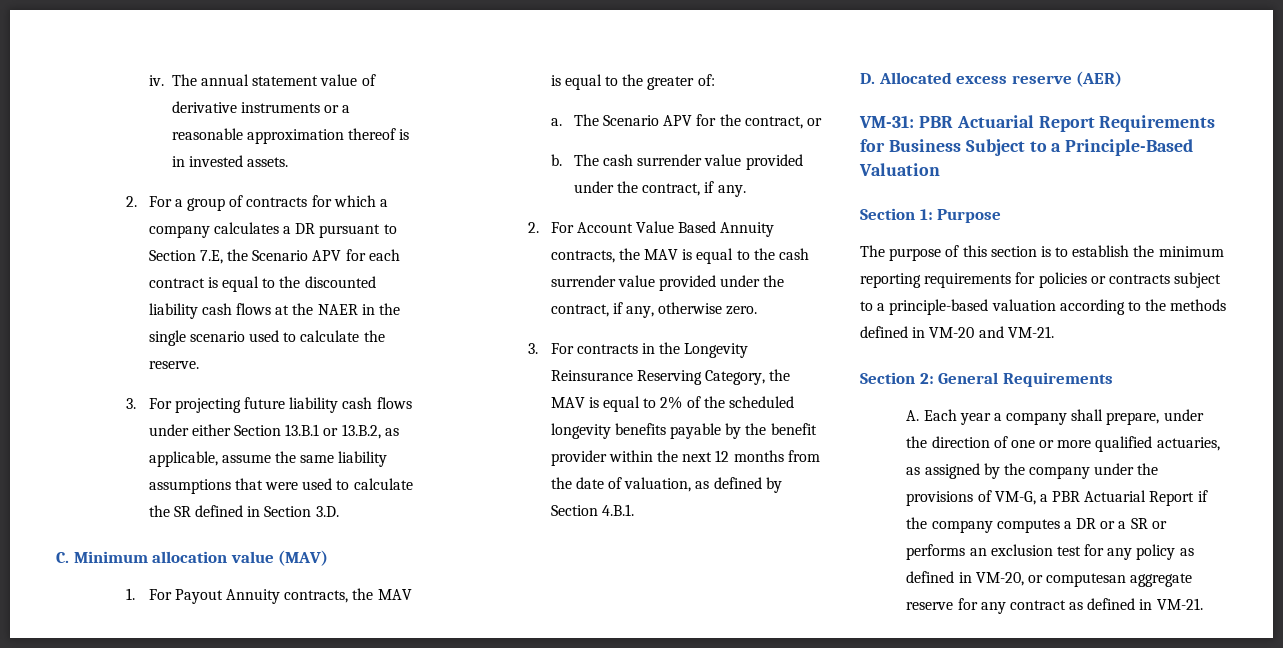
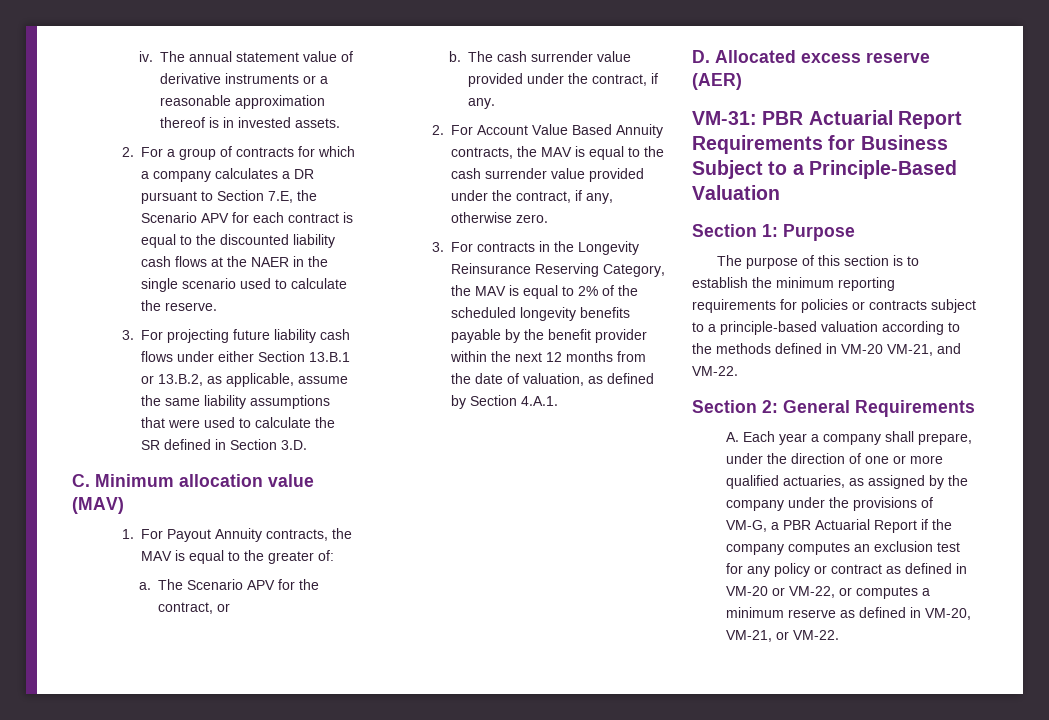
[601,504,634,516] 4.B.1. -> [521,396,559,406] 4.A.1.
[978,326,1054,338] and VM-21. -> [887,343,961,356] [692,366,738,376] VM-21, and VM-22.
[1063,518,1167,529] [906,544,966,560] a DR or a SR or performs -> (850, 548) none
[1179,548,1194,556] [906,571,1193,587] [906,598,1203,614] as defined in VM-20, or computesan aggregate reserve for any contract as defined in VM-21. -> [813,563,967,574] [725,586,930,599] [725,607,971,620] [725,630,839,642] or contract as defined in VM-20 or VM-22, or computes a minimum reserve as defined in VM-20, VM-21, or VM-22.

